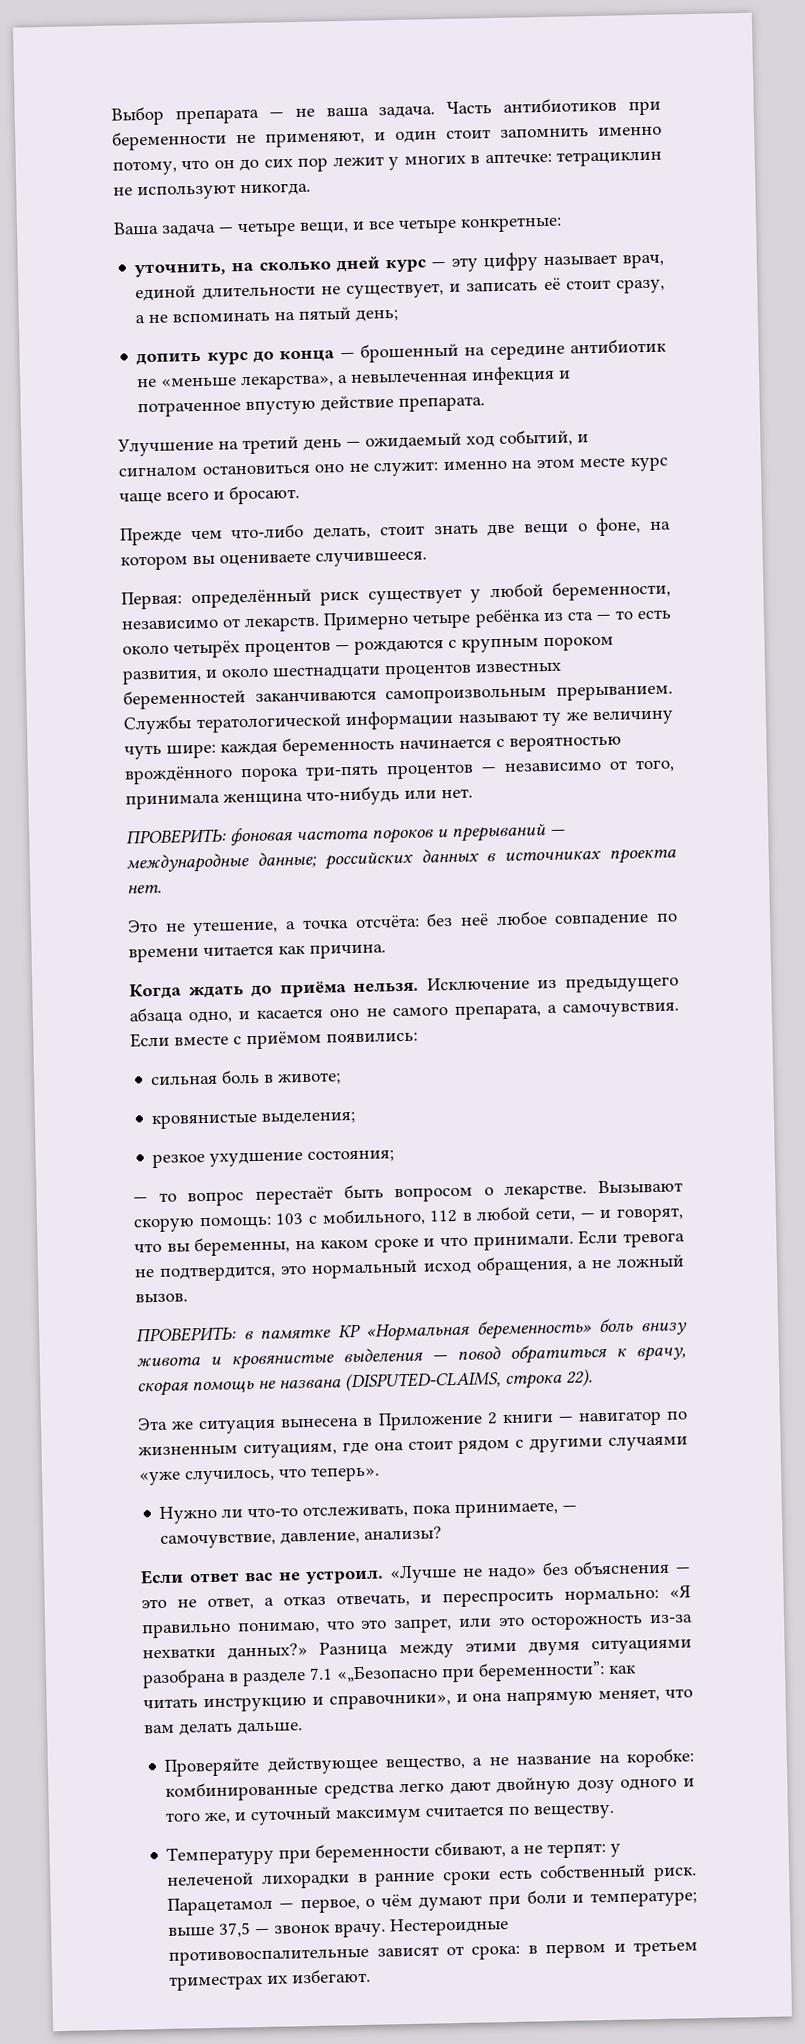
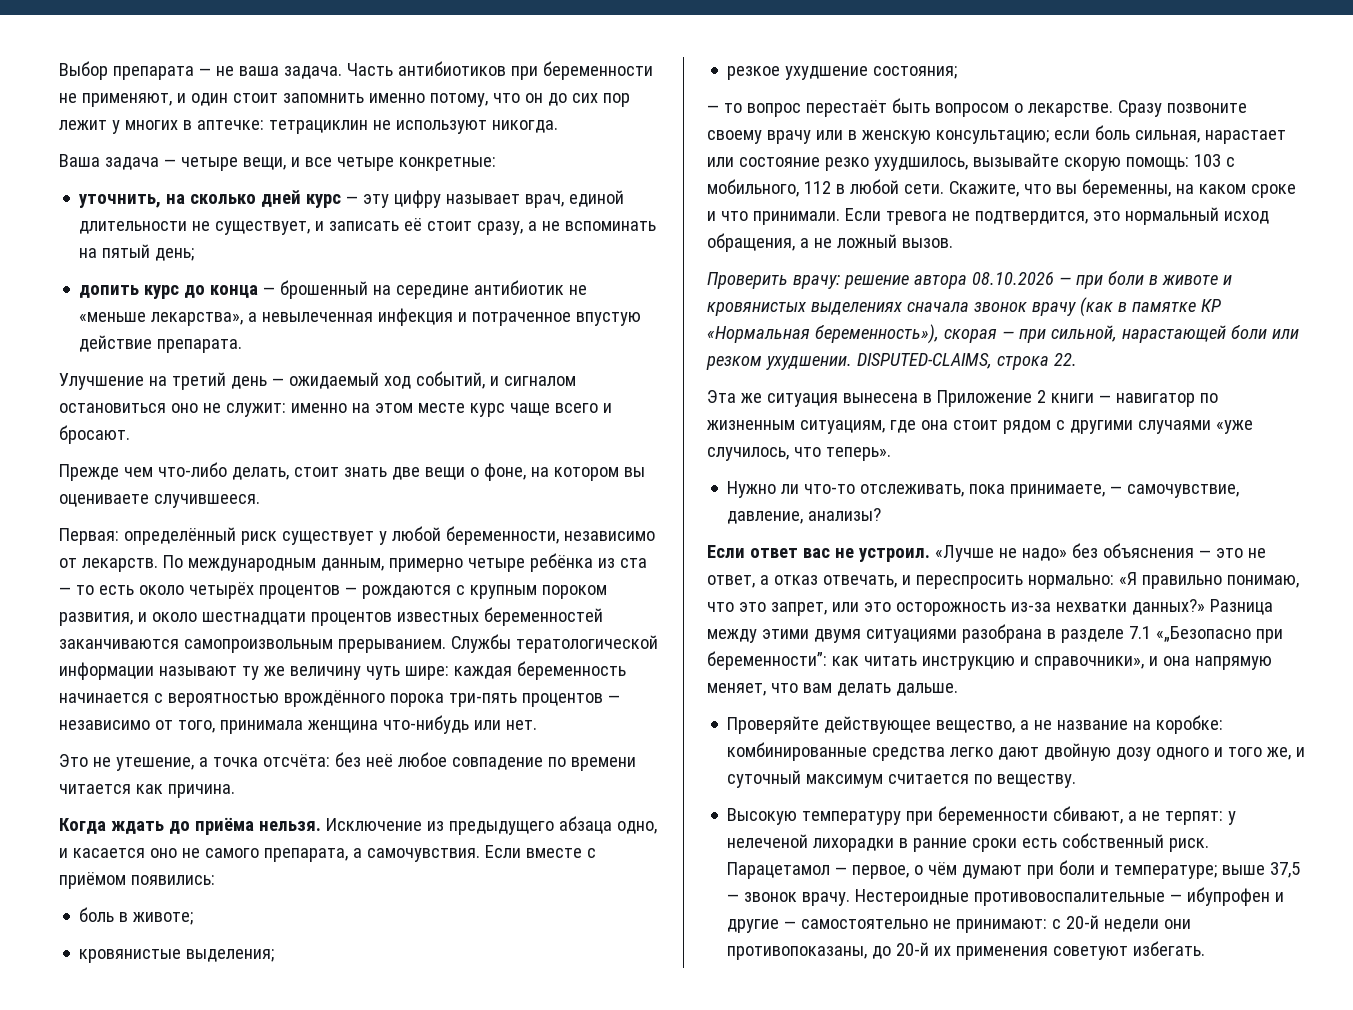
[323,611,410,631] Примерно -> [162,555,463,572] По международным данным, примерно
[126,823,566,846] [126,848,677,874] [127,884,162,894] // ПРОВЕРИТЬ: фоновая частота пороков и прерываний — международные данные; российских данных в источниках проекта нет. -> (537, 725) none
[151,1074,219,1086] сильная -> (215, 880) none
[598,1179,683,1194] Вызывают -> [1117,100,1247,117] [707,125,1286,144] [707,153,1059,171] Сразу позвоните своему врачу или в женскую консультацию; если боль сильная, нарастает или состояние резко ухудшилось, вызывайте
[535,1207,684,1223] сети, — и говорят, -> [903,181,1019,197] сети. Скажите,
[136,1318,688,1343] [136,1343,686,1370] [137,1368,593,1397] ПРОВЕРИТЬ: в памятке КР «Нормальная беременность» боль внизу живота и кровянистые выделения — повод обратиться к врачу, скорая помощь не названа (DISPUTED-CLAIMS, строка 22). -> [707,271,1232,289] [707,297,1222,317] [707,324,1299,344] [706,353,1077,370] Проверить врачу: решение автора 08.10.2026 — при боли в животе и кровянистых выделениях сначала звонок врачу (как в памятке КР «Нормальная беременность»), скорая — при сильной, нарастающей боли или резком ухудшении. DISPUTED-CLAIMS, строка 22.
[166,1845,275,1866] Температуру -> [727,808,902,825] Высокую температуру
[376,1941,698,1960] [169,1968,372,1991] зависят от срока: в первом и третьем триместрах их избегают. -> [1170,887,1285,906] [727,915,1192,933] [727,941,1206,960] — ибупрофен и другие — самостоятельно не принимают: с 20-й недели они противопоказаны, до 20-й их применения советуют избегать.

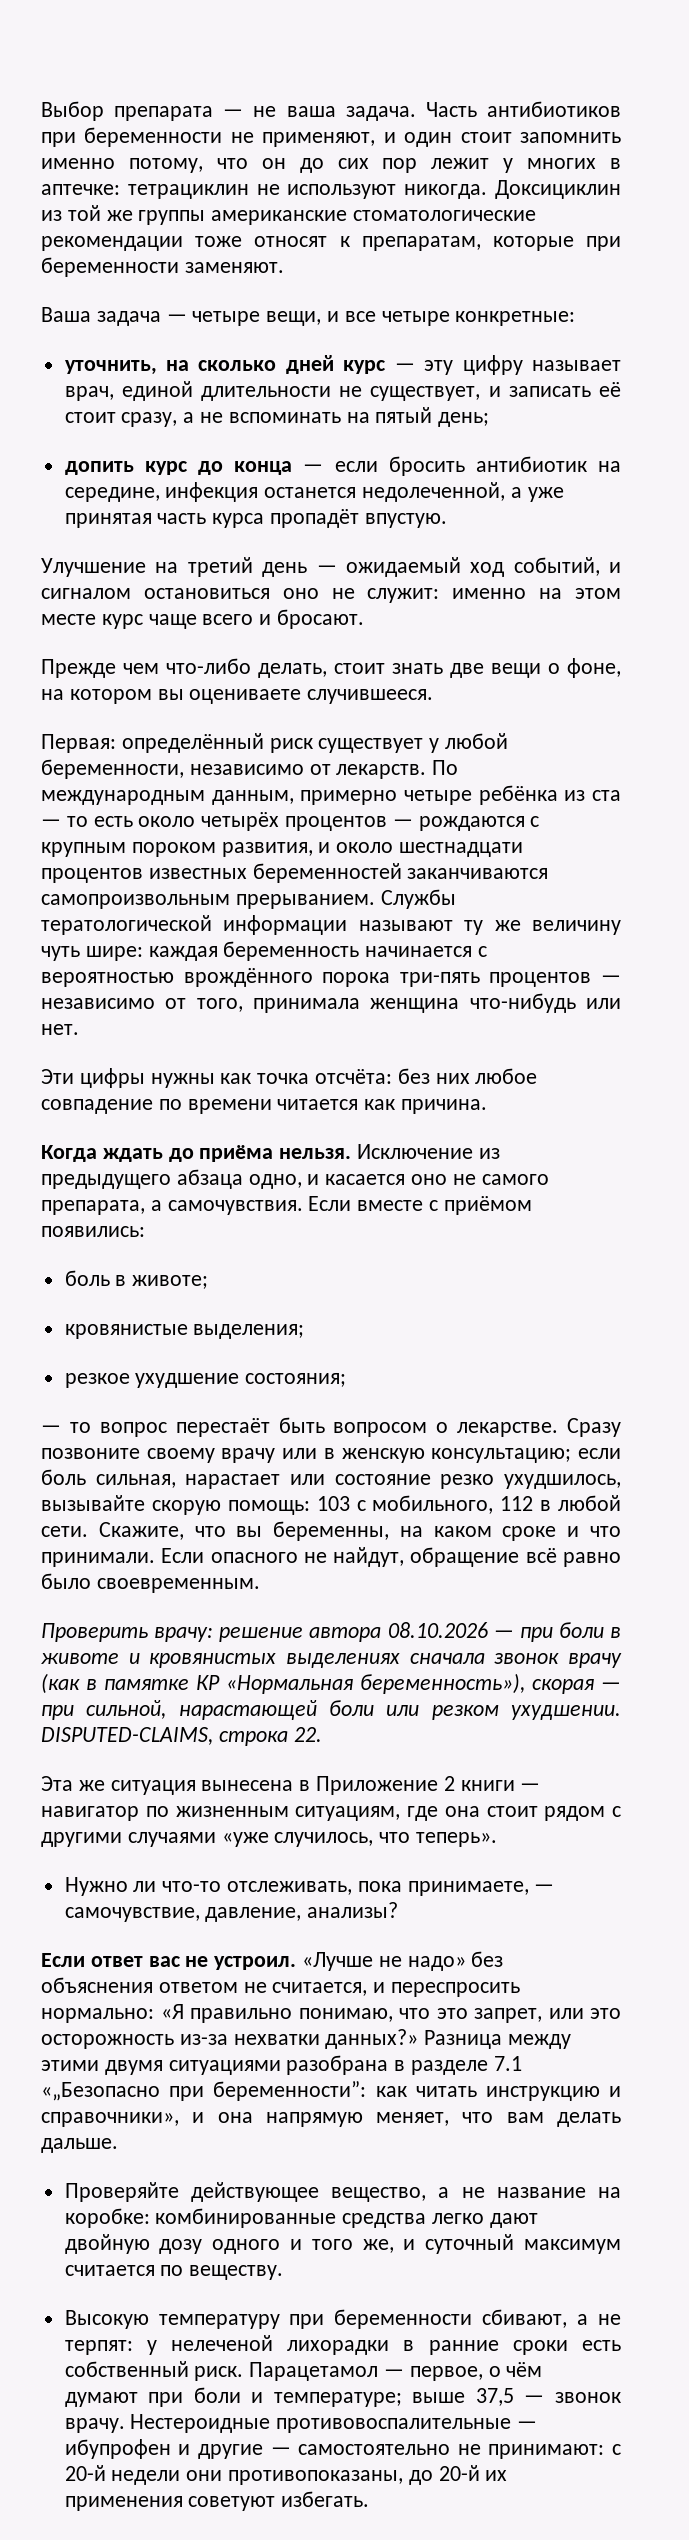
(558, 126) none -> [495,180,621,199] [41,205,537,225] [41,236,621,251] [41,257,284,277] Доксициклин из той же группы американские стоматологические рекомендации тоже относят к препаратам, которые при беременности заменяют.
[280,280,588,299] [79,308,642,326] [79,335,243,353] брошенный на середине антибиотик не «меньше лекарства», а невылеченная инфекция и потраченное впустую действие препарата. -> [334,456,621,476] [64,482,564,502] [64,509,447,528] если бросить антибиотик на середине, инфекция останется недолеченной, а уже принятая часть курса пропадёт впустую.
[59,754,208,771] Это не утешение, а -> [41,1068,252,1088] Эти цифры нужны как
[365,754,393,767] неё -> [435,1073,470,1084] них
[885,207,1269,225] [707,233,953,252] тревога не подтвердится, это нормальный исход обращения, а не ложный вызов. -> [210,1547,621,1567] [41,1573,260,1593] опасного не найдут, обращение всё равно было своевременным.
[1198,548,1266,558] [707,575,897,588] — это не ответ, а отказ отвечать, -> [158,1982,368,1996] ответом не считается,

